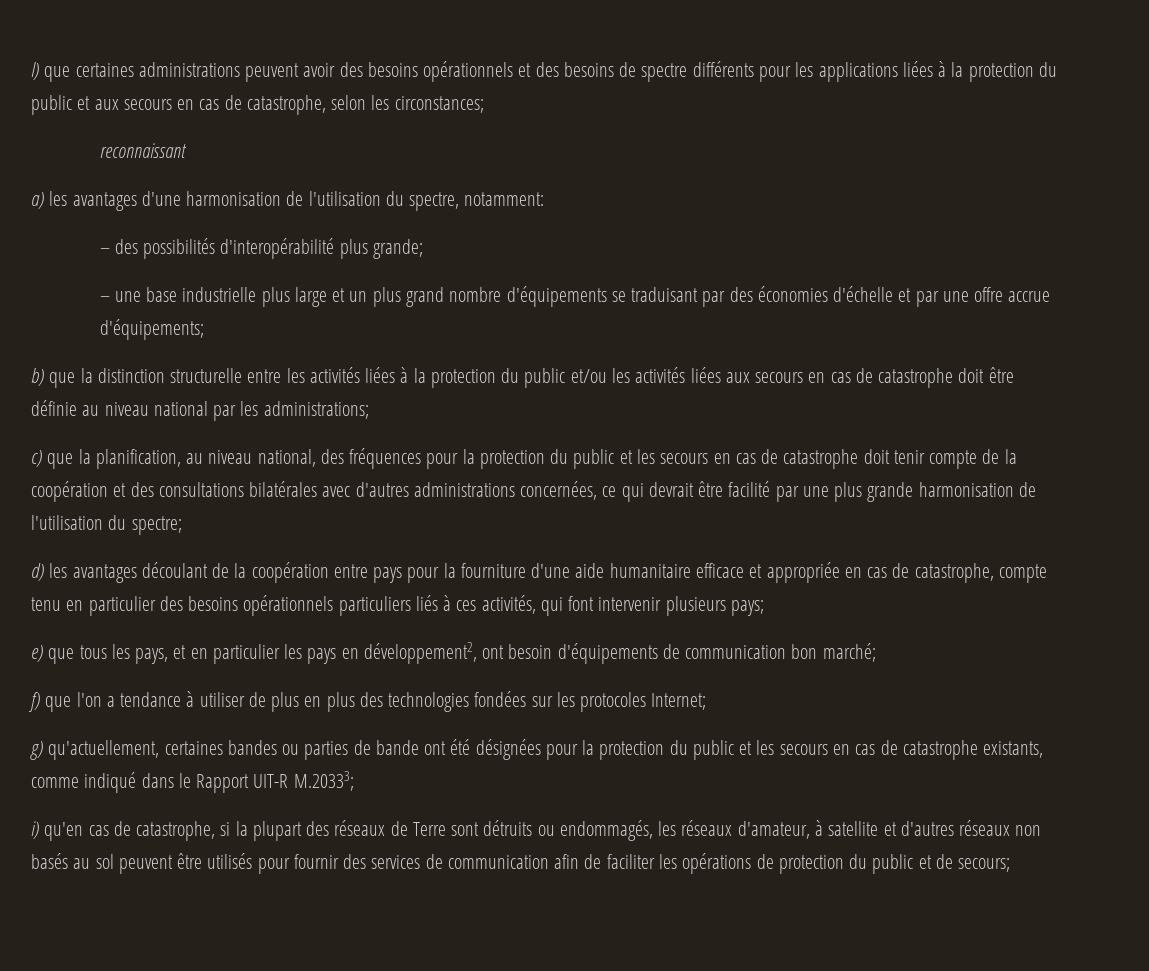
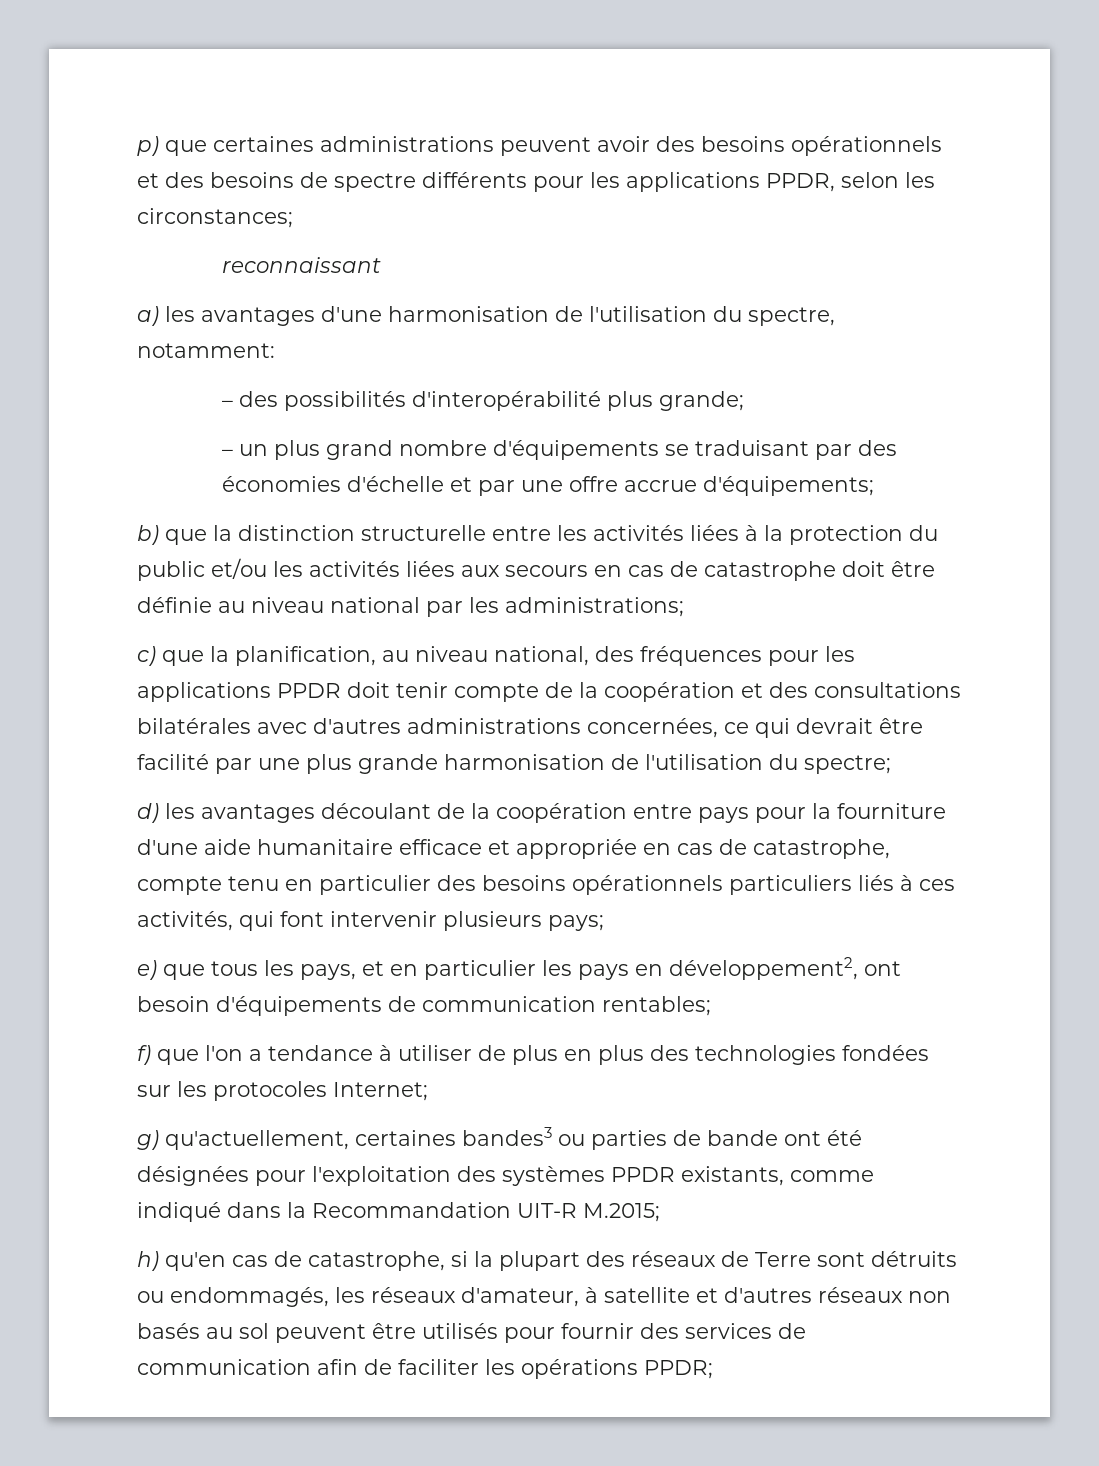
[31,62,39,80] l) -> [137,136,159,156] p)
[902,61,1057,82] [31,95,326,115] liées à la protection du public et aux secours en cas de catastrophe, -> [766,173,835,192] PPDR,
[114,287,346,307] une base industrielle plus large et -> (233, 452) none
[462,449,859,469] la protection du public et les secours en cas de catastrophe -> [825,646,855,662] [137,682,341,702] les applications PPDR
[791,643,876,662] bon marché; -> [602,996,711,1016] rentables;
[227,740,277,755] bandes -> [462,1127,552,1146] bandes3
[582,740,1044,760] [31,771,354,793] [31,821,39,839] la protection du public et les secours en cas de catastrophe existants, comme indiqué dans le Rapport UIT-R M.20333; // i) -> [312,1166,874,1186] [137,1202,660,1222] [137,1251,159,1271] l'exploitation des systèmes PPDR existants, comme indiqué dans la Recommandation UIT-R M.2015; // h)
[756,854,1011,874] de protection du public et de secours; -> [644,1360,713,1379] PPDR;

